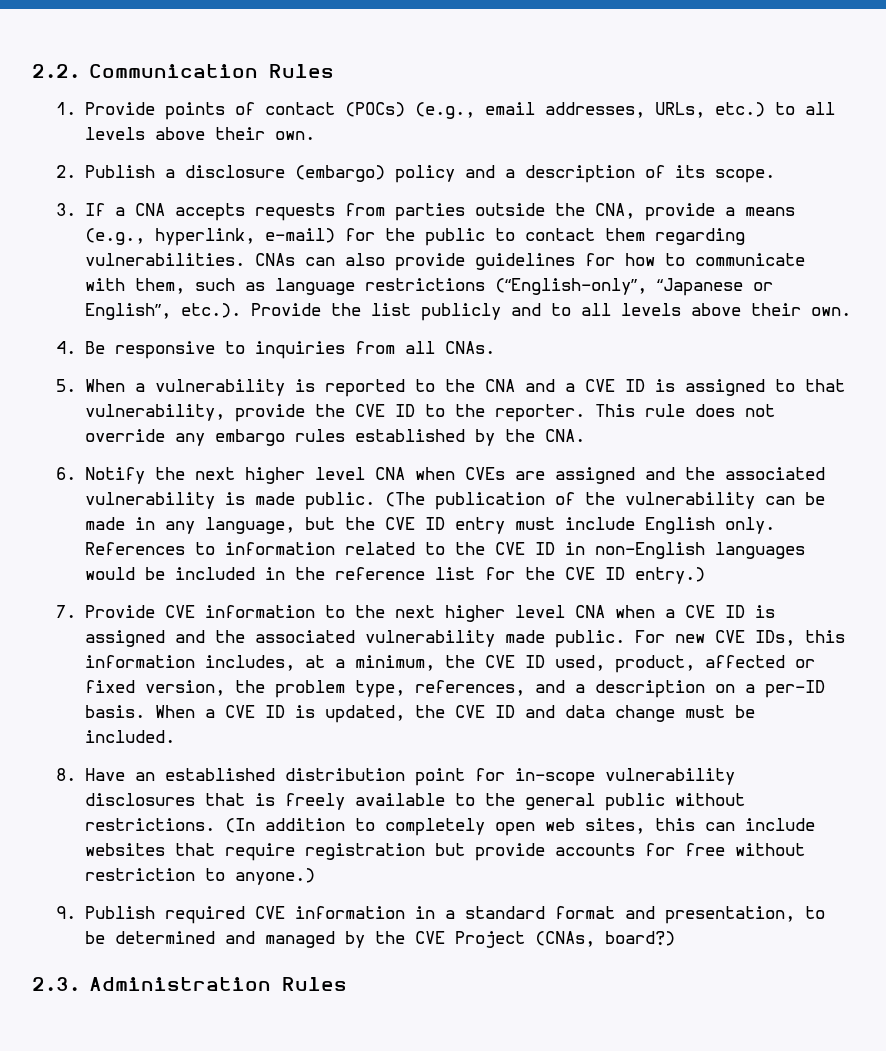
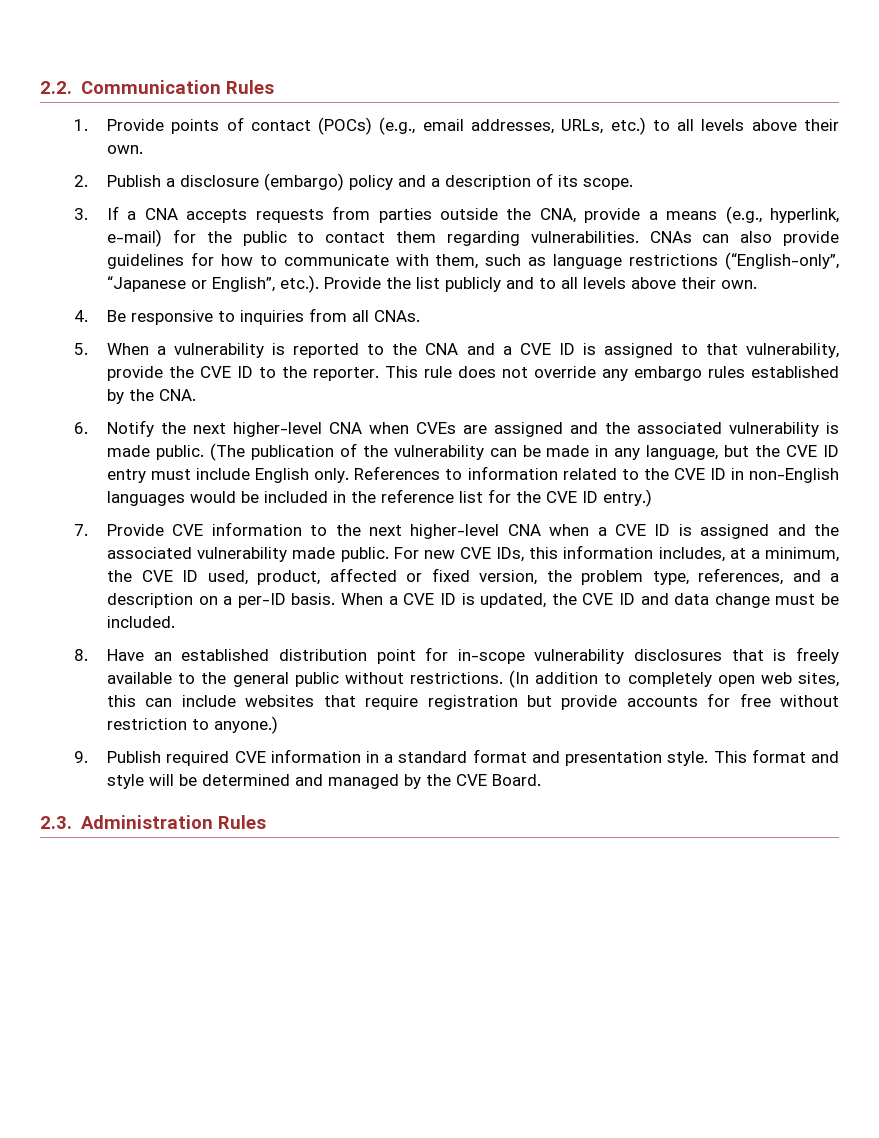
[244,467,365,484] higher level -> [233,422,323,437] higher-level
[444,605,565,622] higher level -> [410,524,500,539] higher-level
[664,906,825,924] presentation, to -> [565,749,840,766] [107,774,175,789] presentation style. This format and style will
[454,931,675,948] Project (CNAs, board?) -> [492,774,542,786] Board.

